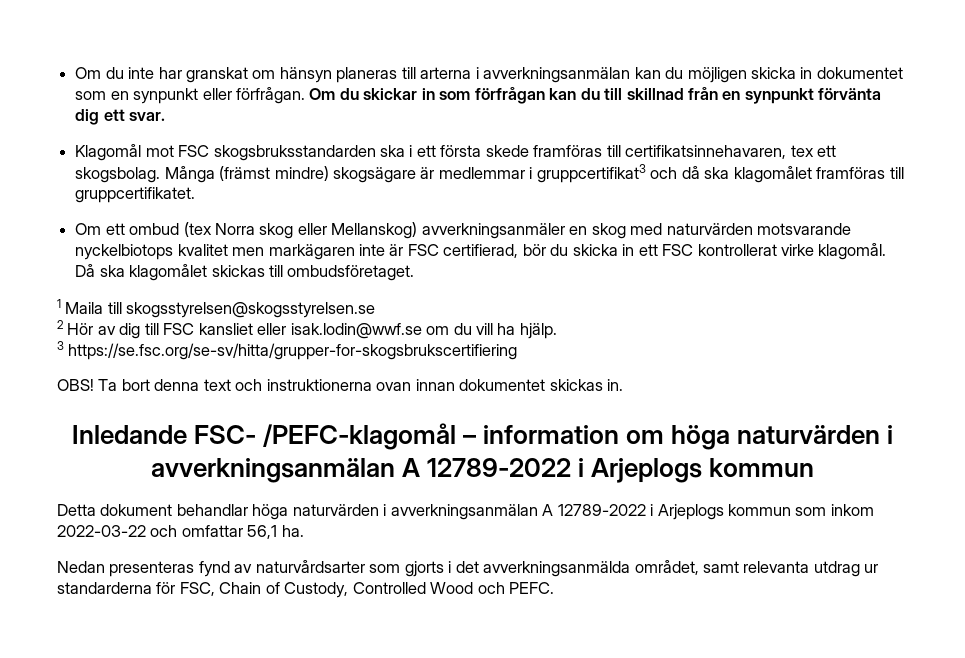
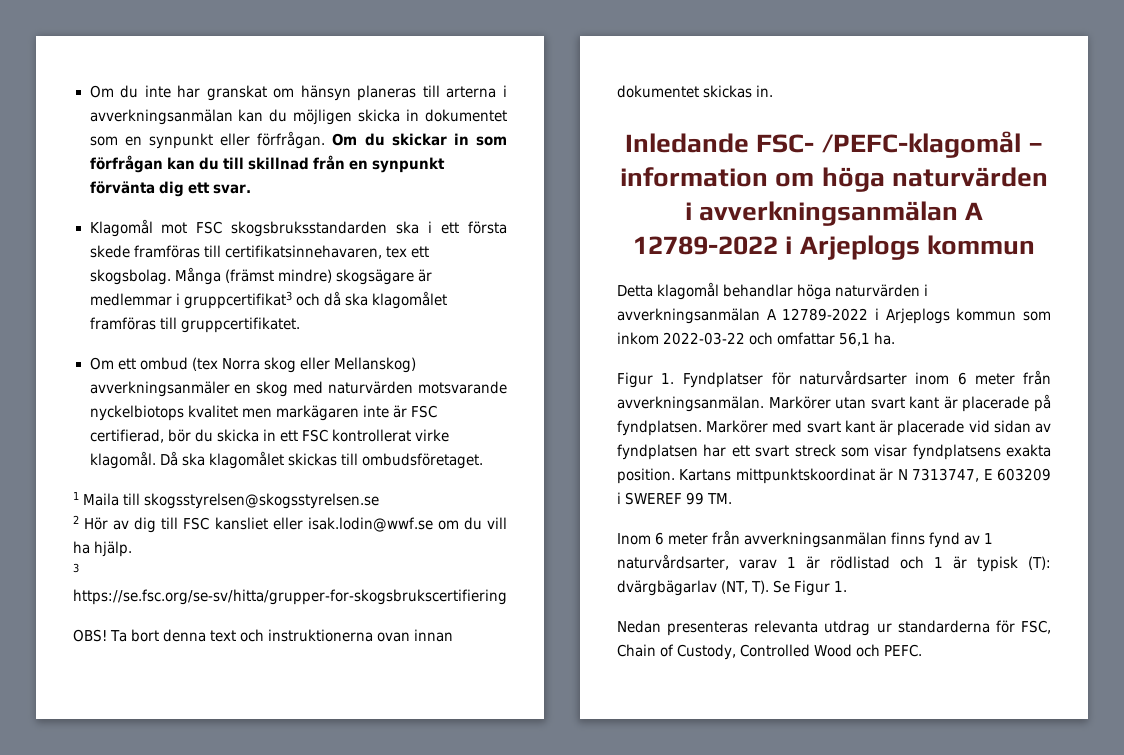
[100,504,173,516] dokument -> [657,282,720,300] klagomål
[57,560,740,577] Nedan presenteras fynd av naturvårdsarter som gjorts i det avverkningsanmälda området, samt -> [617,370,1051,388] [617,394,1051,412] [617,420,1051,436] [617,444,1051,460] [617,468,1051,484] [617,492,733,505] [617,530,994,548] [617,554,1051,572] [617,580,848,596] [617,620,749,636] Figur 1. Fyndplatser för naturvårdsarter inom 6 meter från avverkningsanmälan. Markörer utan svart kant är placerade på fyndplatsen. Markörer med svart kant är placerade vid sidan av fyndplatsen har ett svart streck som visar fyndplatsens exakta position. Kartans mittpunktskoordinat är N 7313747, E 603209 i SWEREF 99 TM. // Inom 6 meter från avverkningsanmälan finns fynd av 1 naturvårdsarter, varav 1 är rödlistad och 1 är typisk (T): dvärgbägarlav (NT, T). Se Figur 1. // Nedan presenteras

